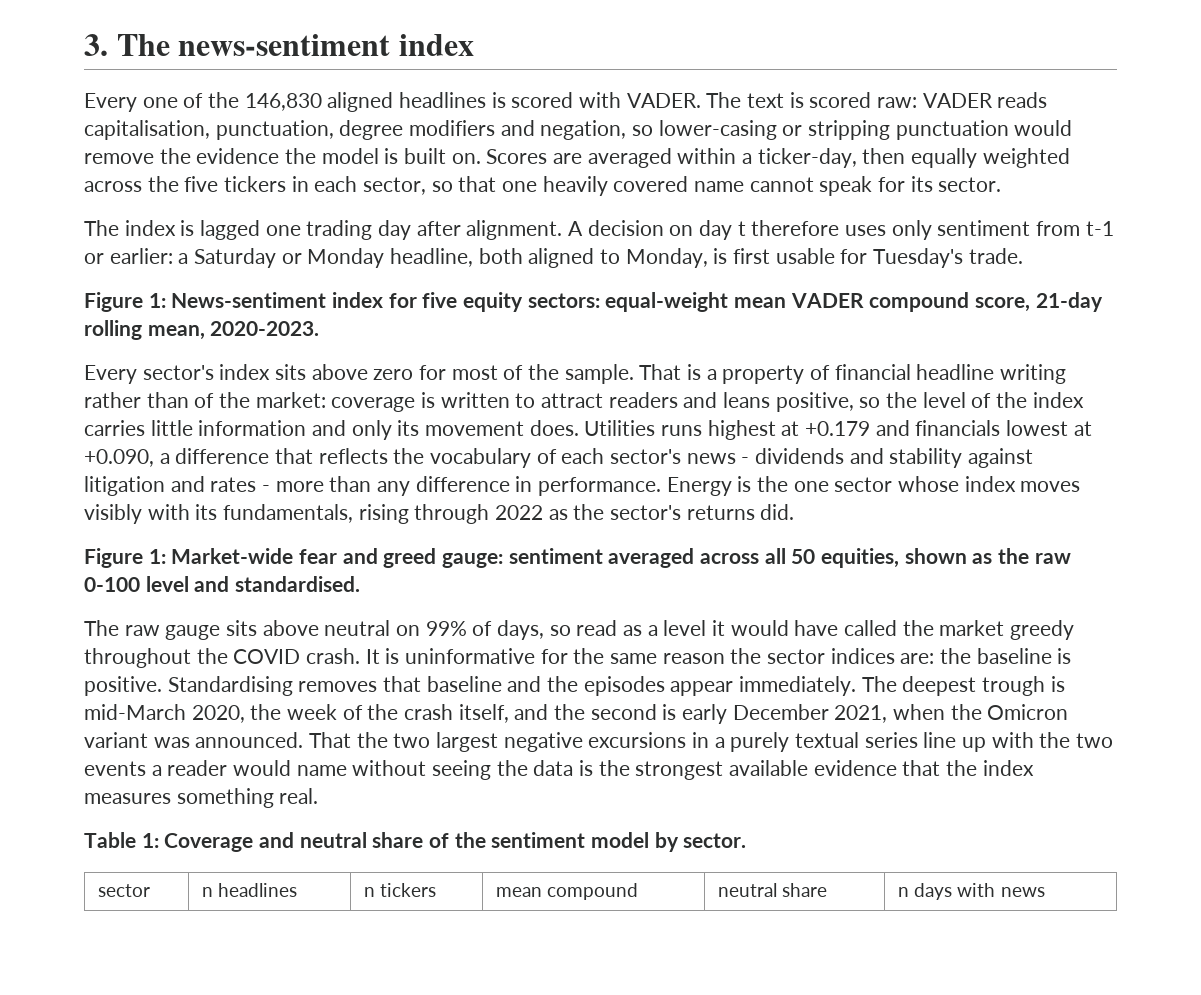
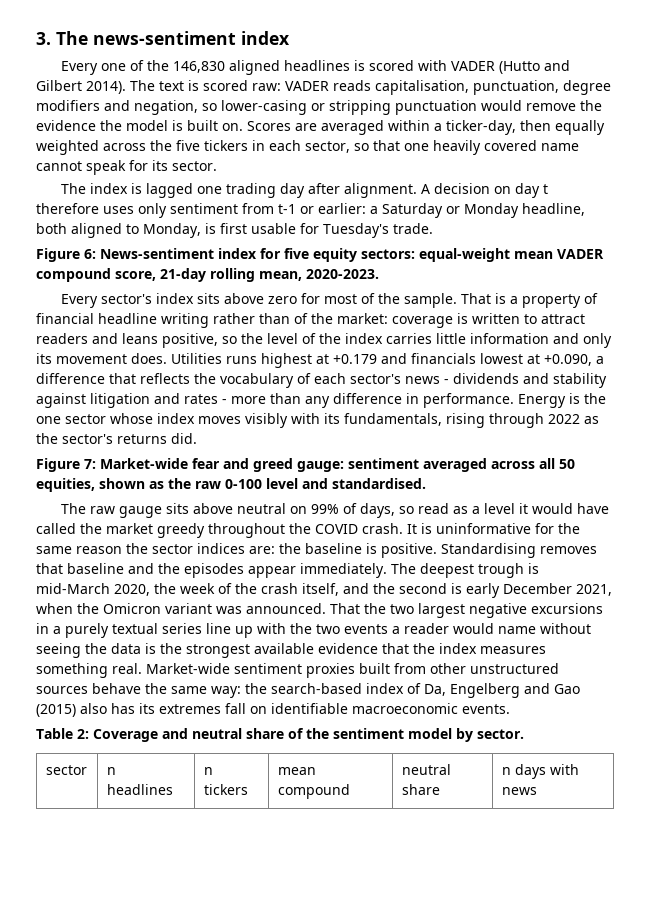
[626,93,701,108] VADER. -> [450,60,570,74] [36,80,126,94] VADER (Hutto and Gilbert 2014).
[148,293,166,308] 1: -> [84,249,96,259] 6:
[148,549,166,564] 1: -> [84,459,96,469] 7:
(319, 796) none -> [146,663,559,678] [36,683,580,698] [36,703,510,717] Market-wide sentiment proxies built from other unstructured sources behave the same way: the search-based index of Da, Engelberg and Gao (2015) also has its extremes fall on identifiable macroeconomic events.
[141,833,159,848] 1: -> [77,729,89,739] 2:

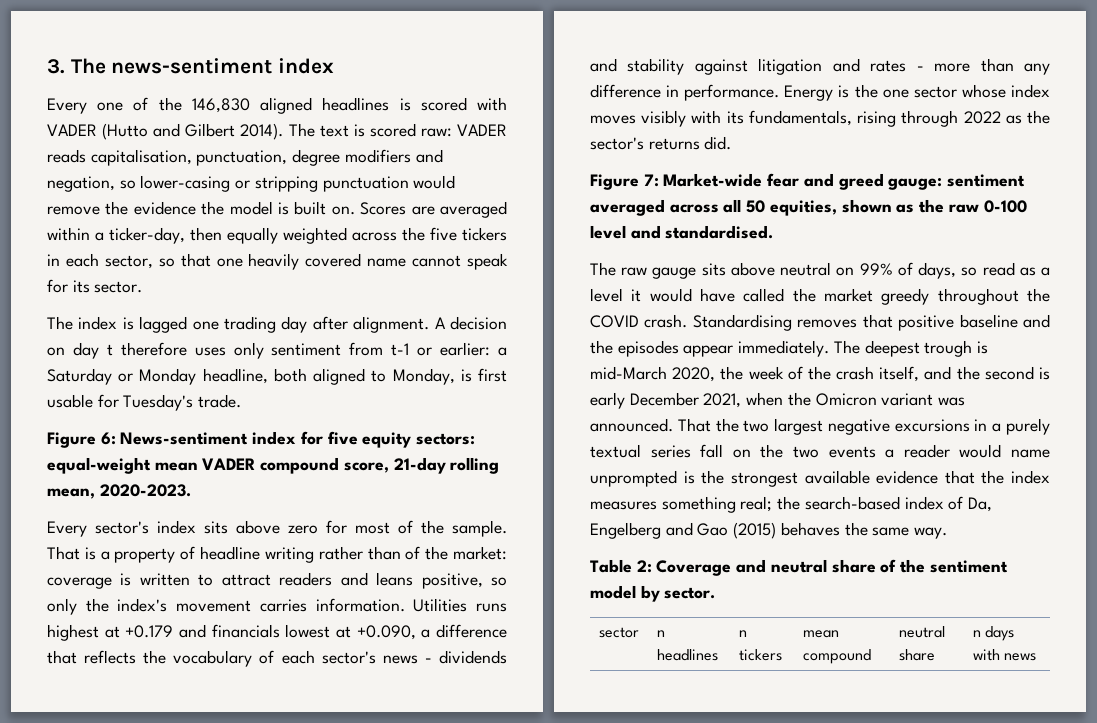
[36,313,94,324] financial -> (196, 553) none
[241,333,612,348] [36,353,167,364] the level of the index carries little information and only its movement does. -> [47,598,405,615] only the index's movement carries information.
[407,523,580,534] [36,543,437,558] It is uninformative for the same reason the sector indices are: the baseline is positive. -> (688, 321) none
(63, 568) none -> [898,315,955,331] positive
[206,623,286,638] line up with -> [700,444,751,458] fall on
[540,623,591,634] [36,643,141,658] without seeing the data -> [590,470,677,487] unprompted
[112,663,559,678] [36,683,241,698] real. Market-wide sentiment proxies built from other unstructured sources behave the same way: -> [740,496,773,512] real;
[80,703,510,714] also has its extremes fall on identifiable macroeconomic events. -> [780,522,948,539] behaves the same way.

